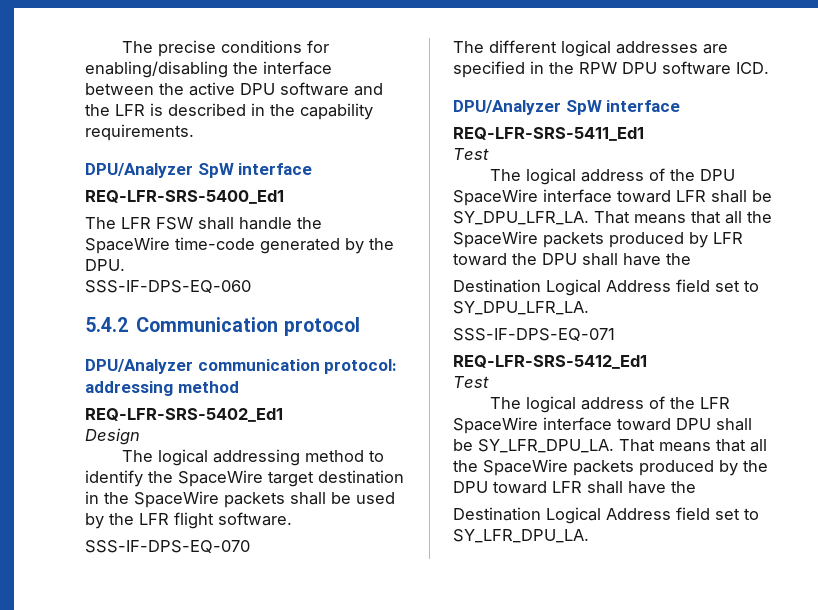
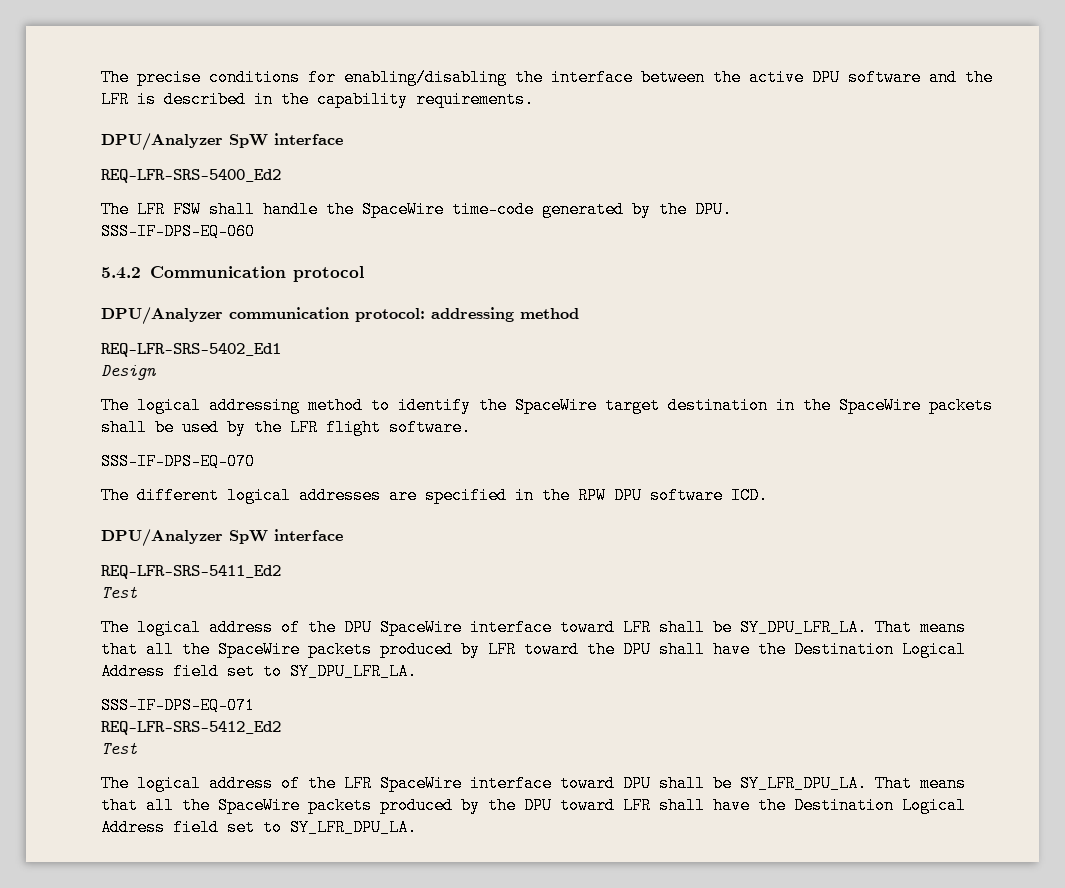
[85,190,284,204] REQ-LFR-SRS-5400_Ed1 -> [101,169,281,183] REQ-LFR-SRS-5400_Ed2
[453,127,644,141] REQ-LFR-SRS-5411_Ed1 -> [101,565,281,579] REQ-LFR-SRS-5411_Ed2
(691, 259) // -> (786, 649) none
[453,355,647,369] REQ-LFR-SRS-5412_Ed1 -> [101,721,281,735] REQ-LFR-SRS-5412_Ed2
(696, 487) // -> (786, 805) none

